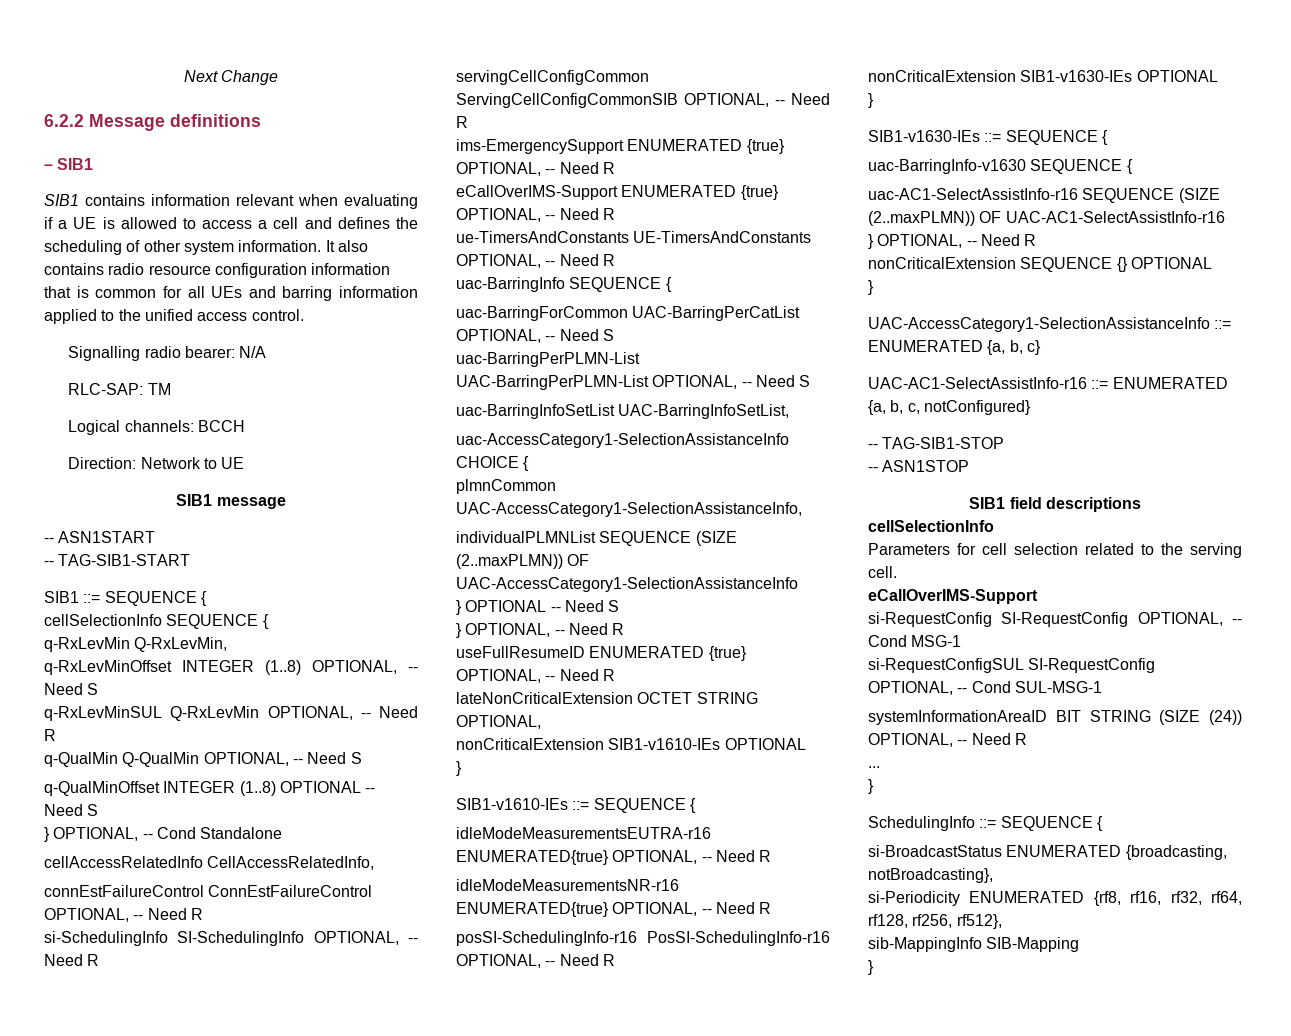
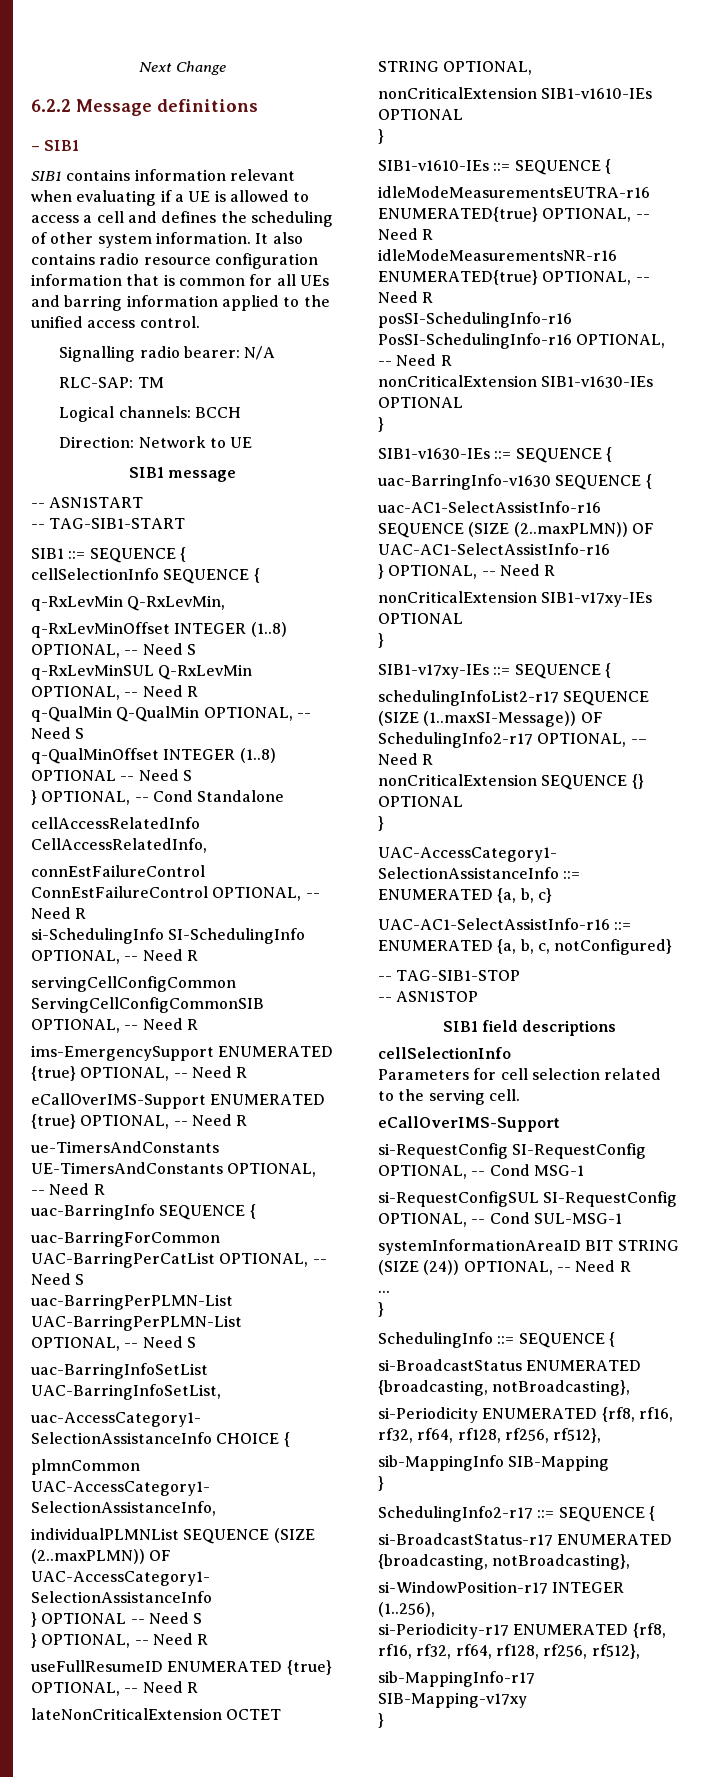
(1037, 240) none -> [378,591,653,607] [378,613,463,624] [378,633,384,648] [378,663,611,679] [378,690,650,706] [378,711,603,727] [378,732,647,748] [378,753,434,765] // nonCriticalExtension SIB1-v17xy-IEs OPTIONAL // } // SIB1-v17xy-IEs ::= SEQUENCE { // schedulingInfoList2-r17 SEQUENCE (SIZE (1..maxSI-Message)) OF SchedulingInfo2-r17 OPTIONAL, -– Need R
(874, 967) none -> [378,1506,655,1522] [378,1533,673,1546] [378,1554,631,1570] [378,1581,625,1594] [378,1602,435,1617] [378,1623,666,1639] [378,1644,640,1659] [378,1671,535,1687] [378,1692,527,1708] [378,1713,384,1728] // SchedulingInfo2-r17 ::= SEQUENCE { // si-BroadcastStatus-r17 ENUMERATED {broadcasting, notBroadcasting}, // si-WindowPosition-r17 INTEGER (1..256), // si-Periodicity-r17 ENUMERATED {rf8, rf16, rf32, rf64, rf128, rf256, rf512}, // sib-MappingInfo-r17 SIB-Mapping-v17xy // }

